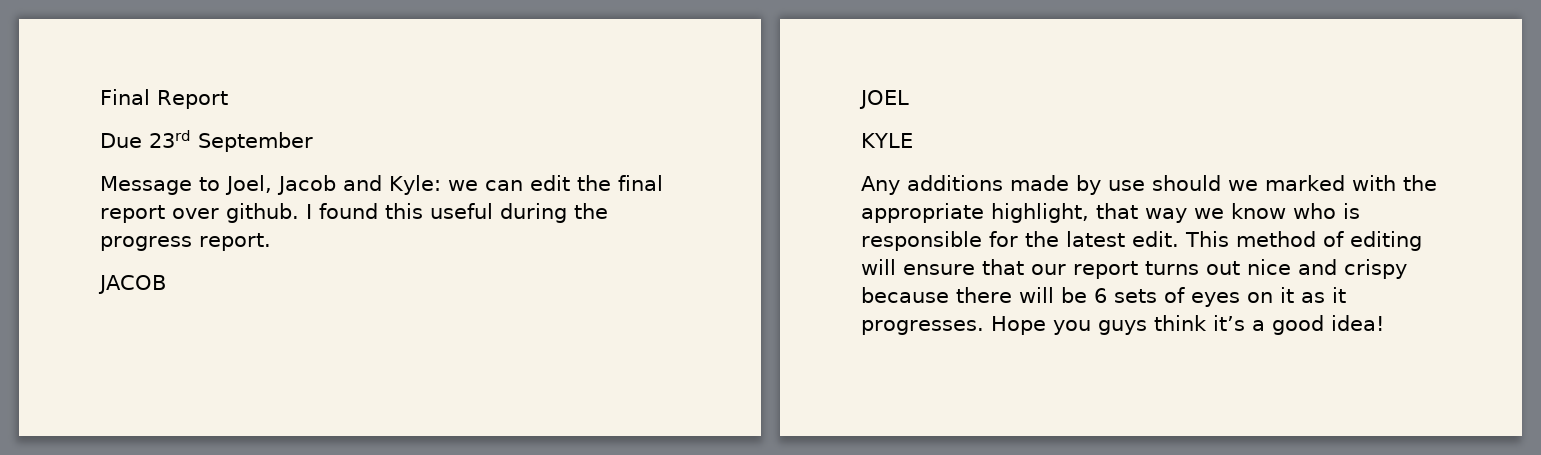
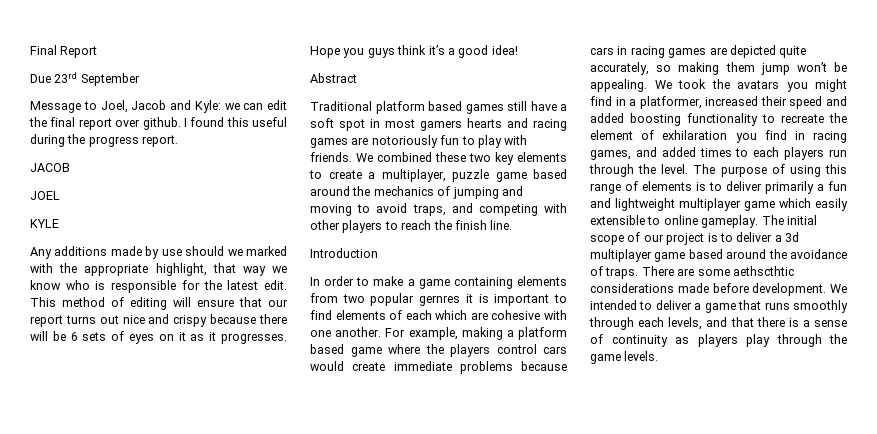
(1384, 323) none -> [310,73,357,83] [310,101,567,114] [310,118,567,131] [310,135,528,148] [310,152,567,165] [309,169,567,182] [310,186,523,199] [310,203,567,216] [310,220,513,233] [310,248,378,258] [310,276,567,289] [310,293,567,306] [310,310,567,320] [310,327,567,340] [310,344,567,357] [310,361,567,374] [590,45,807,58] [590,62,847,75] [590,79,847,92] [590,96,847,109] [590,113,847,126] [590,130,847,143] [590,147,847,160] [589,164,847,177] [590,181,847,194] [590,198,848,211] [590,215,817,228] [590,232,799,245] [590,249,847,262] [590,266,794,279] [590,283,847,296] [590,300,848,313] [589,317,847,330] [590,334,847,347] [590,351,659,364] // Abstract // Traditional platform based games still have a soft spot in most gamers hearts and racing games are notoriously fun to play with friends. We combined these two key elements to create a multiplayer, puzzle game based around the mechanics of jumping and moving to avoid traps, and competing with other players to reach the finish line. // Introduction // In order to make a game containing elements from two popular gernres it is important to find elements of each which are cohesive with one another. For example, making a platform based game where the players control cars would create immediate problems because cars in racing games are depicted quite accurately, so making them jump won’t be appealing. We took the avatars you might find in a platformer, increased their speed and added boosting functionality to recreate the element of exhilaration you find in racing games, and added times to each players run through the level. The purpose of using this range of elements is to deliver primarily a fun and lightweight multiplayer game which easily extensible to online gameplay. The initial scope of our project is to deliver a 3d multiplayer game based around the avoidance of traps. There are some aethscthtic considerations made before development. We intended to deliver a game that runs smoothly through each levels, and that there is a sense of continuity as players play through the game levels.

